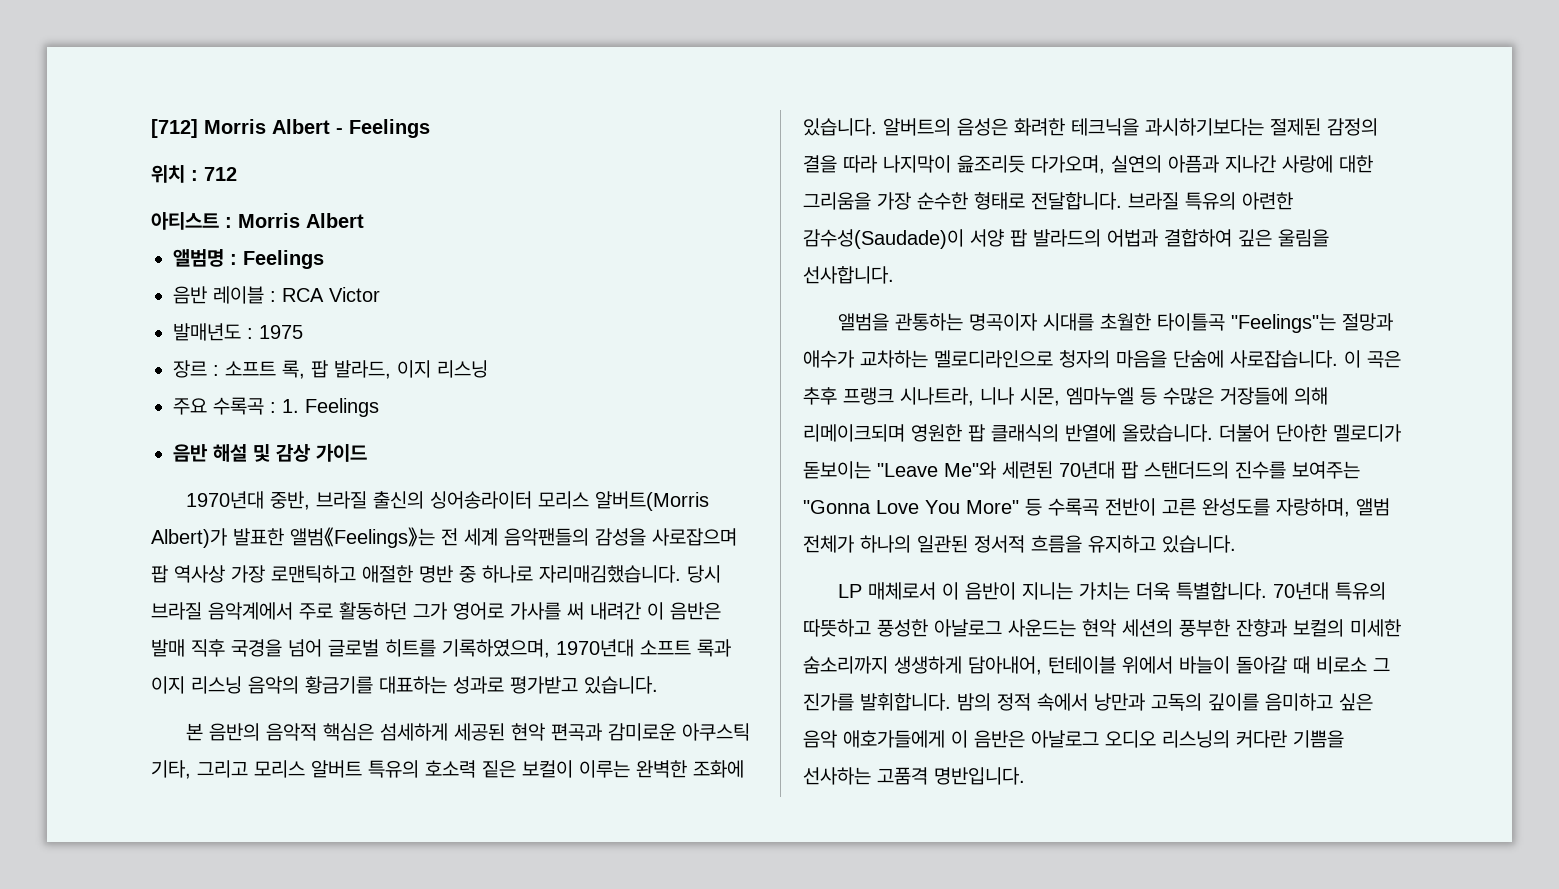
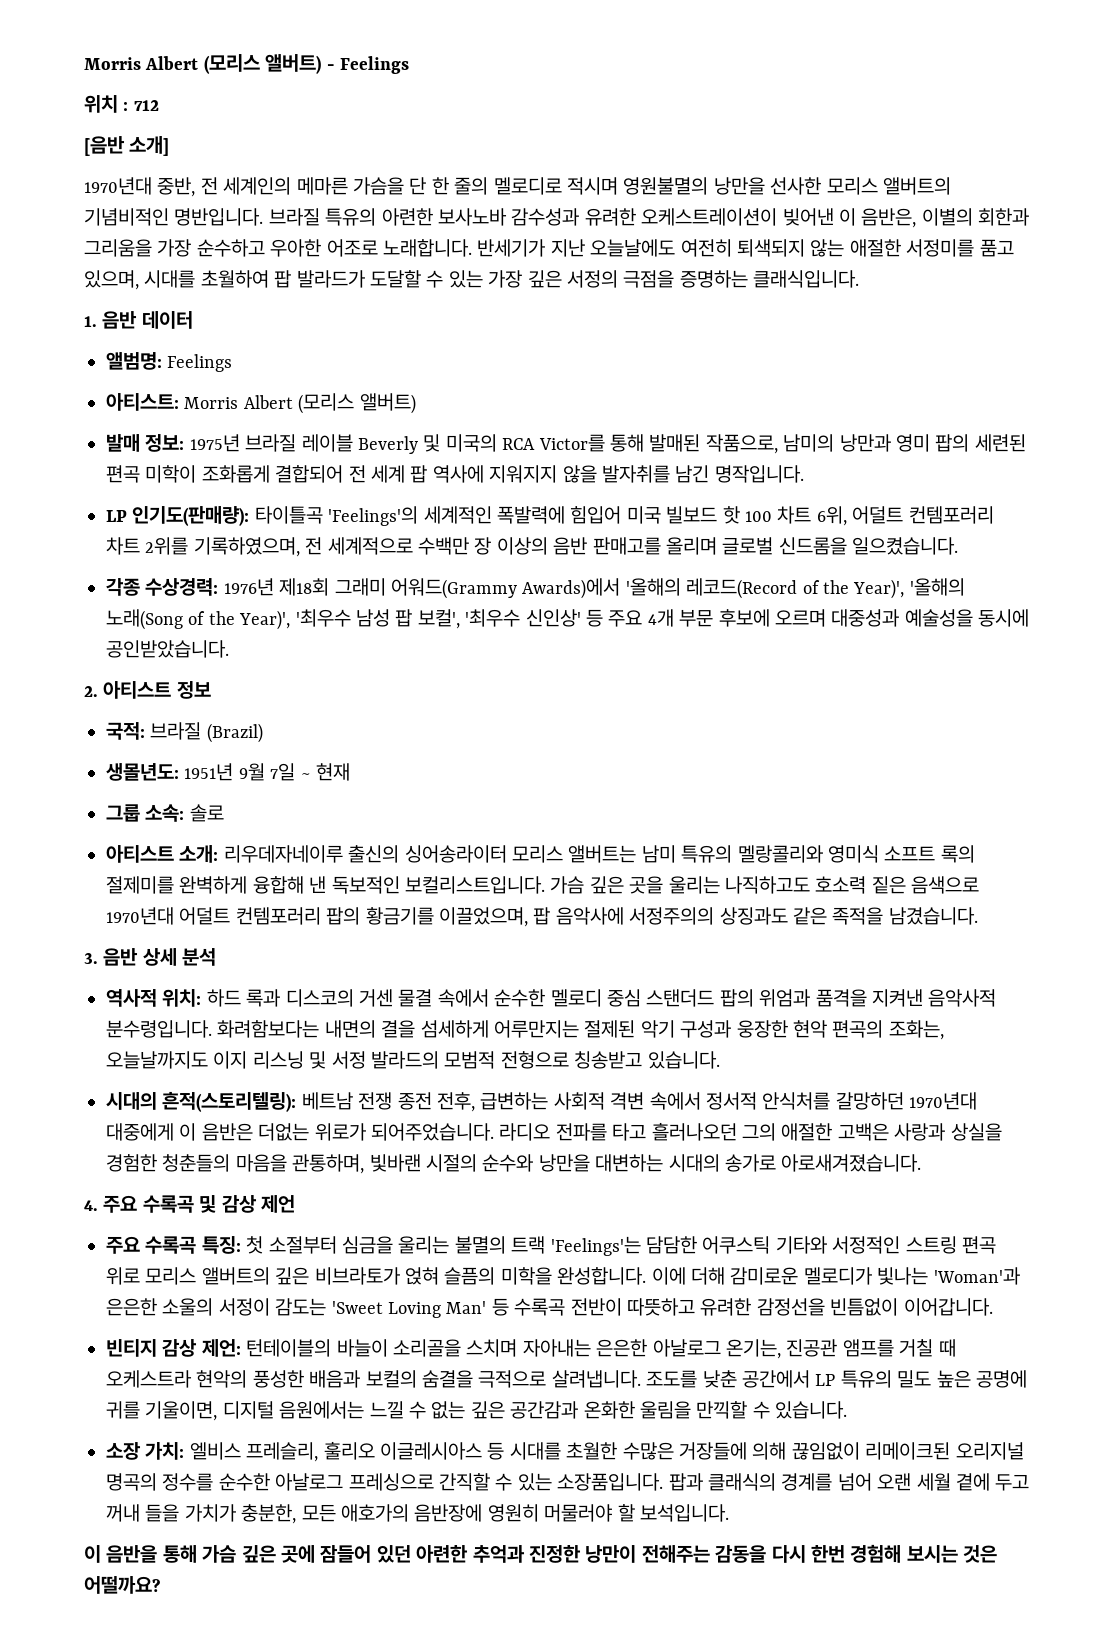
[151,119,330,138] [712] Morris Albert -> [84,54,322,74] Morris Albert (모리스 앨버트)
[151,212,364,230] [173,249,324,269] [173,286,380,304] [173,323,303,341] [173,360,488,379] [173,397,379,417] [173,444,367,462] [185,491,709,511] [151,527,737,548] [151,565,721,583] [151,602,721,620] [151,639,731,658] [151,676,658,694] [185,723,750,741] [151,760,744,779] [803,118,1378,136] [803,155,1373,174] [803,192,1293,210] [803,229,1329,249] [803,266,894,284] [837,313,1393,333] [803,350,1401,368] [803,387,1328,406] [803,424,1401,442] [803,461,1360,479] [803,498,1390,517] [803,535,1236,553] [837,582,1386,600] [803,619,1401,637] [803,656,1390,675] [803,693,1373,711] [803,730,1344,748] [803,767,1025,785] 아티스트 : Morris Albert // 앨범명 : Feelings // 음반 레이블 : RCA Victor // 발매년도 : 1975 // 장르 : 소프트 록, 팝 발라드, 이지 리스닝 // 주요 수록곡 : 1. Feelings // 음반 해설 및 감상 가이드 // 1970년대 중반, 브라질 출신의 싱어송라이터 모리스 알버트(Morris Albert)가 발표한 앨범《Feelings》는 전 세계 음악팬들의 감성을 사로잡으며 팝 역사상 가장 로맨틱하고 애절한 명반 중 하나로 자리매김했습니다. 당시 브라질 음악계에서 주로 활동하던 그가 영어로 가사를 써 내려간 이 음반은 발매 직후 국경을 넘어 글로벌 히트를 기록하였으며, 1970년대 소프트 록과 이지 리스닝 음악의 황금기를 대표하는 성과로 평가받고 있습니다. // 본 음반의 음악적 핵심은 섬세하게 세공된 현악 편곡과 감미로운 아쿠스틱 기타, 그리고 모리스 알버트 특유의 호소력 짙은 보컬이 이루는 완벽한 조화에 있습니다. 알버트의 음성은 화려한 테크닉을 과시하기보다는 절제된 감정의 결을 따라 나지막이 읊조리듯 다가오며, 실연의 아픔과 지나간 사랑에 대한 그리움을 가장 순수한 형태로 전달합니다. 브라질 특유의 아련한 감수성(Saudade)이 서양 팝 발라드의 어법과 결합하여 깊은 울림을 선사합니다. // 앨범을 관통하는 명곡이자 시대를 초월한 타이틀곡 "Feelings"는 절망과 애수가 교차하는 멜로디라인으로 청자의 마음을 단숨에 사로잡습니다. 이 곡은 추후 프랭크 시나트라, 니나 시몬, 엠마누엘 등 수많은 거장들에 의해 리메이크되며 영원한 팝 클래식의 반열에 올랐습니다. 더불어 단아한 멜로디가 돋보이는 "Leave Me"와 세련된 70년대 팝 스탠더드의 진수를 보여주는 "Gonna Love You More" 등 수록곡 전반이 고른 완성도를 자랑하며, 앨범 전체가 하나의 일관된 정서적 흐름을 유지하고 있습니다. // LP 매체로서 이 음반이 지니는 가치는 더욱 특별합니다. 70년대 특유의 따뜻하고 풍성한 아날로그 사운드는 현악 세션의 풍부한 잔향과 보컬의 미세한 숨소리까지 생생하게 담아내어, 턴테이블 위에서 바늘이 돌아갈 때 비로소 그 진가를 발휘합니다. 밤의 정적 속에서 낭만과 고독의 깊이를 음미하고 싶은 음악 애호가들에게 이 음반은 아날로그 오디오 리스닝의 커다란 기쁨을 선사하는 고품격 명반입니다. -> [84,136,170,156] [84,177,951,197] [84,208,1030,228] [84,239,1014,257] [84,270,860,290] [84,311,193,329] [106,352,233,372] [106,393,416,414] [106,434,1026,454] [106,465,804,483] [106,506,994,526] [106,537,959,557] [106,578,965,599] [106,609,1030,630] [106,640,229,658] [84,681,211,699] [106,722,263,743] [106,763,350,781] [106,804,224,822] [106,845,975,863] [106,876,980,894] [106,907,978,927] [84,948,217,966] [106,989,997,1007] [106,1020,944,1040] [106,1051,720,1069] [106,1091,978,1112] [106,1122,1002,1141] [106,1154,922,1174] [84,1195,295,1213] [106,1236,996,1256] [106,1267,1020,1285] [106,1298,993,1318] [106,1339,956,1359] [106,1370,1027,1388] [106,1401,848,1421] [106,1441,1024,1462] [106,1473,1030,1491] [106,1504,729,1524] [84,1544,998,1563] [84,1576,160,1594] [음반 소개] // 1970년대 중반, 전 세계인의 메마른 가슴을 단 한 줄의 멜로디로 적시며 영원불멸의 낭만을 선사한 모리스 앨버트의 기념비적인 명반입니다. 브라질 특유의 아련한 보사노바 감수성과 유려한 오케스트레이션이 빚어낸 이 음반은, 이별의 회한과 그리움을 가장 순수하고 우아한 어조로 노래합니다. 반세기가 지난 오늘날에도 여전히 퇴색되지 않는 애절한 서정미를 품고 있으며, 시대를 초월하여 팝 발라드가 도달할 수 있는 가장 깊은 서정의 극점을 증명하는 클래식입니다. // 1. 음반 데이터 // 앨범명: Feelings // 아티스트: Morris Albert (모리스 앨버트) // 발매 정보: 1975년 브라질 레이블 Beverly 및 미국의 RCA Victor를 통해 발매된 작품으로, 남미의 낭만과 영미 팝의 세련된 편곡 미학이 조화롭게 결합되어 전 세계 팝 역사에 지워지지 않을 발자취를 남긴 명작입니다. // LP 인기도(판매량): 타이틀곡 'Feelings'의 세계적인 폭발력에 힘입어 미국 빌보드 핫 100 차트 6위, 어덜트 컨템포러리 차트 2위를 기록하였으며, 전 세계적으로 수백만 장 이상의 음반 판매고를 올리며 글로벌 신드롬을 일으켰습니다. // 각종 수상경력: 1976년 제18회 그래미 어워드(Grammy Awards)에서 '올해의 레코드(Record of the Year)', '올해의 노래(Song of the Year)', '최우수 남성 팝 보컬', '최우수 신인상' 등 주요 4개 부문 후보에 오르며 대중성과 예술성을 동시에 공인받았습니다. // 2. 아티스트 정보 // 국적: 브라질 (Brazil) // 생몰년도: 1951년 9월 7일 ~ 현재 // 그룹 소속: 솔로 // 아티스트 소개: 리우데자네이루 출신의 싱어송라이터 모리스 앨버트는 남미 특유의 멜랑콜리와 영미식 소프트 록의 절제미를 완벽하게 융합해 낸 독보적인 보컬리스트입니다. 가슴 깊은 곳을 울리는 나직하고도 호소력 짙은 음색으로 1970년대 어덜트 컨템포러리 팝의 황금기를 이끌었으며, 팝 음악사에 서정주의의 상징과도 같은 족적을 남겼습니다. // 3. 음반 상세 분석 // 역사적 위치: 하드 록과 디스코의 거센 물결 속에서 순수한 멜로디 중심 스탠더드 팝의 위엄과 품격을 지켜낸 음악사적 분수령입니다. 화려함보다는 내면의 결을 섬세하게 어루만지는 절제된 악기 구성과 웅장한 현악 편곡의 조화는, 오늘날까지도 이지 리스닝 및 서정 발라드의 모범적 전형으로 칭송받고 있습니다. // 시대의 흔적(스토리텔링): 베트남 전쟁 종전 전후, 급변하는 사회적 격변 속에서 정서적 안식처를 갈망하던 1970년대 대중에게 이 음반은 더없는 위로가 되어주었습니다. 라디오 전파를 타고 흘러나오던 그의 애절한 고백은 사랑과 상실을 경험한 청춘들의 마음을 관통하며, 빛바랜 시절의 순수와 낭만을 대변하는 시대의 송가로 아로새겨졌습니다. // 4. 주요 수록곡 및 감상 제언 // 주요 수록곡 특징: 첫 소절부터 심금을 울리는 불멸의 트랙 'Feelings'는 담담한 어쿠스틱 기타와 서정적인 스트링 편곡 위로 모리스 앨버트의 깊은 비브라토가 얹혀 슬픔의 미학을 완성합니다. 이에 더해 감미로운 멜로디가 빛나는 'Woman'과 은은한 소울의 서정이 감도는 'Sweet Loving Man' 등 수록곡 전반이 따뜻하고 유려한 감정선을 빈틈없이 이어갑니다. // 빈티지 감상 제언: 턴테이블의 바늘이 소리골을 스치며 자아내는 은은한 아날로그 온기는, 진공관 앰프를 거칠 때 오케스트라 현악의 풍성한 배음과 보컬의 숨결을 극적으로 살려냅니다. 조도를 낮춘 공간에서 LP 특유의 밀도 높은 공명에 귀를 기울이면, 디지털 음원에서는 느낄 수 없는 깊은 공간감과 온화한 울림을 만끽할 수 있습니다. // 소장 가치: 엘비스 프레슬리, 훌리오 이글레시아스 등 시대를 초월한 수많은 거장들에 의해 끊임없이 리메이크된 오리지널 명곡의 정수를 순수한 아날로그 프레싱으로 간직할 수 있는 소장품입니다. 팝과 클래식의 경계를 넘어 오랜 세월 곁에 두고 꺼내 들을 가치가 충분한, 모든 애호가의 음반장에 영원히 머물러야 할 보석입니다. // 이 음반을 통해 가슴 깊은 곳에 잠들어 있던 아련한 추억과 진정한 낭만이 전해주는 감동을 다시 한번 경험해 보시는 것은 어떨까요?

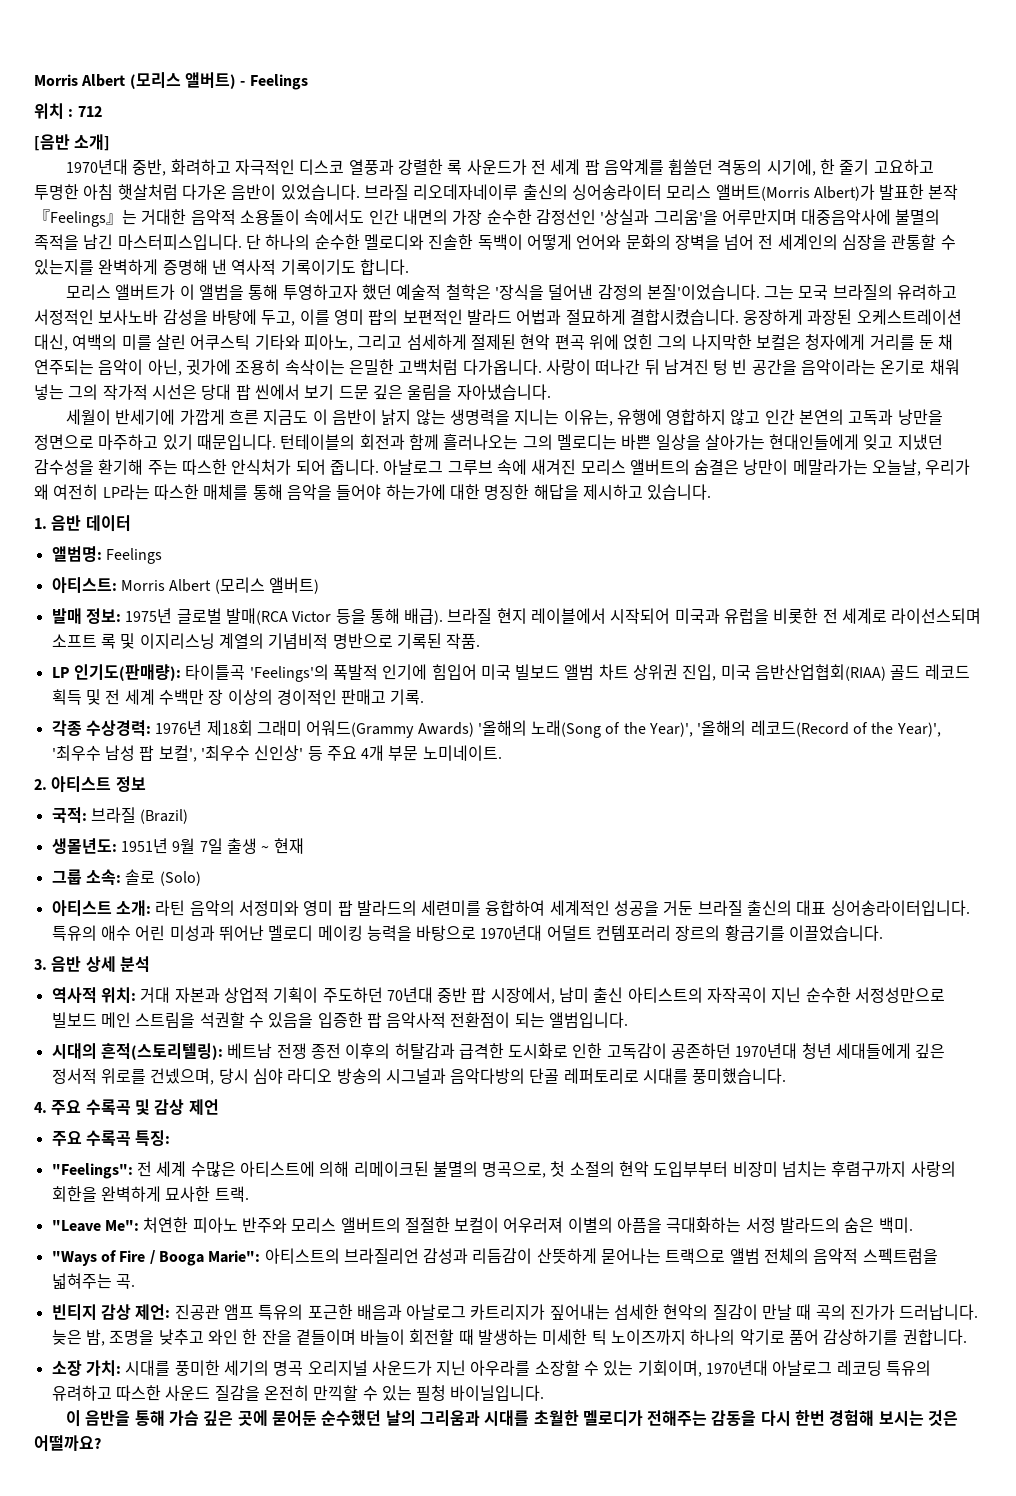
[200,177,951,195] [84,208,1030,228] [84,239,1014,257] [84,270,860,290] 전 세계인의 메마른 가슴을 단 한 줄의 멜로디로 적시며 영원불멸의 낭만을 선사한 모리스 앨버트의 기념비적인 명반입니다. 브라질 특유의 아련한 보사노바 감수성과 유려한 오케스트레이션이 빚어낸 이 음반은, 이별의 회한과 그리움을 가장 순수하고 우아한 어조로 노래합니다. 반세기가 지난 오늘날에도 여전히 퇴색되지 않는 애절한 서정미를 품고 있으며, 시대를 초월하여 팝 발라드가 도달할 수 있는 가장 깊은 서정의 극점을 증명하는 클래식입니다. -> [170,159,934,176] [34,184,959,201] [34,209,941,227] [34,234,956,250] [34,259,409,275] [65,284,958,300] [34,309,962,326] [34,334,954,351] [34,359,960,376] [34,384,551,400] [65,409,943,426] [34,434,943,450] [34,459,971,476] [34,484,712,500] 화려하고 자극적인 디스코 열풍과 강렬한 록 사운드가 전 세계 팝 음악계를 휩쓸던 격동의 시기에, 한 줄기 고요하고 투명한 아침 햇살처럼 다가온 음반이 있었습니다. 브라질 리오데자네이루 출신의 싱어송라이터 모리스 앨버트(Morris Albert)가 발표한 본작『Feelings』는 거대한 음악적 소용돌이 속에서도 인간 내면의 가장 순수한 감정선인 '상실과 그리움'을 어루만지며 대중음악사에 불멸의 족적을 남긴 마스터피스입니다. 단 하나의 순수한 멜로디와 진솔한 독백이 어떻게 언어와 문화의 장벽을 넘어 전 세계인의 심장을 관통할 수 있는지를 완벽하게 증명해 낸 역사적 기록이기도 합니다. // 모리스 앨버트가 이 앨범을 통해 투영하고자 했던 예술적 철학은 '장식을 덜어낸 감정의 본질'이었습니다. 그는 모국 브라질의 유려하고 서정적인 보사노바 감성을 바탕에 두고, 이를 영미 팝의 보편적인 발라드 어법과 절묘하게 결합시켰습니다. 웅장하게 과장된 오케스트레이션 대신, 여백의 미를 살린 어쿠스틱 기타와 피아노, 그리고 섬세하게 절제된 현악 편곡 위에 얹힌 그의 나지막한 보컬은 청자에게 거리를 둔 채 연주되는 음악이 아닌, 귓가에 조용히 속삭이는 은밀한 고백처럼 다가옵니다. 사랑이 떠나간 뒤 남겨진 텅 빈 공간을 음악이라는 온기로 채워 넣는 그의 작가적 시선은 당대 팝 씬에서 보기 드문 깊은 울림을 자아냈습니다. // 세월이 반세기에 가깝게 흐른 지금도 이 음반이 낡지 않는 생명력을 지니는 이유는, 유행에 영합하지 않고 인간 본연의 고독과 낭만을 정면으로 마주하고 있기 때문입니다. 턴테이블의 회전과 함께 흘러나오는 그의 멜로디는 바쁜 일상을 살아가는 현대인들에게 잊고 지냈던 감수성을 환기해 주는 따스한 안식처가 되어 줍니다. 아날로그 그루브 속에 새겨진 모리스 앨버트의 숨결은 낭만이 메말라가는 오늘날, 우리가 왜 여전히 LP라는 따스한 매체를 통해 음악을 들어야 하는가에 대한 명징한 해답을 제시하고 있습니다.
[245,434,1026,454] [106,465,804,483] 브라질 레이블 Beverly 및 미국의 RCA Victor를 통해 발매된 작품으로, 남미의 낭만과 영미 팝의 세련된 편곡 미학이 조화롭게 결합되어 전 세계 팝 역사에 지워지지 않을 발자취를 남긴 명작입니다. -> [176,608,982,625] [51,633,481,649] 글로벌 발매(RCA Victor 등을 통해 배급). 브라질 현지 레이블에서 시작되어 미국과 유럽을 비롯한 전 세계로 라이선스되며 소프트 록 및 이지리스닝 계열의 기념비적 명반으로 기록된 작품.
[423,506,565,524] 세계적인 폭발력에 -> [332,664,428,680] 폭발적 인기에
[722,506,994,526] [106,537,959,557] 핫 100 차트 6위, 어덜트 컨템포러리 차트 2위를 기록하였으며, 전 세계적으로 수백만 장 이상의 음반 판매고를 올리며 글로벌 신드롬을 일으켰습니다. -> [564,664,970,681] [51,689,425,705] 앨범 차트 상위권 진입, 미국 음반산업협회(RIAA) 골드 레코드 획득 및 전 세계 수백만 장 이상의 경이적인 판매고 기록.
[522,578,798,599] Awards)에서 '올해의 레코드(Record -> [417,720,602,738] Awards) '올해의 노래(Song
[106,609,183,630] 노래(Song -> [750,720,849,737] 레코드(Record
[718,609,1030,627] [106,640,229,658] 후보에 오르며 대중성과 예술성을 동시에 공인받았습니다. -> [422,745,502,761] 노미네이트.
(296, 772) none -> [226,838,257,854] 출생
(224, 813) none -> [159,871,201,886] (Solo)
[223,845,975,863] [106,876,980,894] [106,907,978,927] 리우데자네이루 출신의 싱어송라이터 모리스 앨버트는 남미 특유의 멜랑콜리와 영미식 소프트 록의 절제미를 완벽하게 융합해 낸 독보적인 보컬리스트입니다. 가슴 깊은 곳을 울리는 나직하고도 호소력 짙은 음색으로 1970년대 어덜트 컨템포러리 팝의 황금기를 이끌었으며, 팝 음악사에 서정주의의 상징과도 같은 족적을 남겼습니다. -> [155,900,970,916] [51,925,884,941] 라틴 음악의 서정미와 영미 팝 발라드의 세련미를 융합하여 세계적인 성공을 거둔 브라질 출신의 대표 싱어송라이터입니다. 특유의 애수 어린 미성과 뛰어난 멜로디 메이킹 능력을 바탕으로 1970년대 어덜트 컨템포러리 장르의 황금기를 이끌었습니다.
[206,989,997,1007] [106,1020,944,1040] [106,1051,720,1069] 하드 록과 디스코의 거센 물결 속에서 순수한 멜로디 중심 스탠더드 팝의 위엄과 품격을 지켜낸 음악사적 분수령입니다. 화려함보다는 내면의 결을 섬세하게 어루만지는 절제된 악기 구성과 웅장한 현악 편곡의 조화는, 오늘날까지도 이지 리스닝 및 서정 발라드의 모범적 전형으로 칭송받고 있습니다. -> [140,987,946,1004] [51,1012,629,1028] 거대 자본과 상업적 기획이 주도하던 70년대 중반 팝 시장에서, 남미 출신 아티스트의 자작곡이 지닌 순수한 서정성만으로 빌보드 메인 스트림을 석권할 수 있음을 입증한 팝 음악사적 전환점이 되는 앨범입니다.
[436,1092,978,1112] [106,1122,1002,1141] [106,1154,922,1174] 전후, 급변하는 사회적 격변 속에서 정서적 안식처를 갈망하던 1970년대 대중에게 이 음반은 더없는 위로가 되어주었습니다. 라디오 전파를 타고 흘러나오던 그의 애절한 고백은 사랑과 상실을 경험한 청춘들의 마음을 관통하며, 빛바랜 시절의 순수와 낭만을 대변하는 시대의 송가로 아로새겨졌습니다. -> [345,1043,946,1059] [51,1068,787,1085] 이후의 허탈감과 급격한 도시화로 인한 고독감이 공존하던 1970년대 청년 세대들에게 깊은 정서적 위로를 건넸으며, 당시 심야 라디오 방송의 시그널과 음악다방의 단골 레퍼토리로 시대를 풍미했습니다.
[246,1236,996,1256] [106,1267,1020,1285] [106,1298,993,1318] [106,1339,956,1359] [106,1370,1027,1388] [106,1401,848,1421] [106,1441,1024,1462] [106,1473,1030,1491] [106,1504,729,1524] 첫 소절부터 심금을 울리는 불멸의 트랙 'Feelings'는 담담한 어쿠스틱 기타와 서정적인 스트링 편곡 위로 모리스 앨버트의 깊은 비브라토가 얹혀 슬픔의 미학을 완성합니다. 이에 더해 감미로운 멜로디가 빛나는 'Woman'과 은은한 소울의 서정이 감도는 'Sweet Loving Man' 등 수록곡 전반이 따뜻하고 유려한 감정선을 빈틈없이 이어갑니다. // 빈티지 감상 제언: 턴테이블의 바늘이 소리골을 스치며 자아내는 은은한 아날로그 온기는, 진공관 앰프를 거칠 때 오케스트라 현악의 풍성한 배음과 보컬의 숨결을 극적으로 살려냅니다. 조도를 낮춘 공간에서 LP 특유의 밀도 높은 공명에 귀를 기울이면, 디지털 음원에서는 느낄 수 없는 깊은 공간감과 온화한 울림을 만끽할 수 있습니다. // 소장 가치: 엘비스 프레슬리, 훌리오 이글레시아스 등 시대를 초월한 수많은 거장들에 의해 끊임없이 리메이크된 오리지널 명곡의 정수를 순수한 아날로그 프레싱으로 간직할 수 있는 소장품입니다. 팝과 클래식의 경계를 넘어 오랜 세월 곁에 두고 꺼내 들을 가치가 충분한, 모든 애호가의 음반장에 영원히 머물러야 할 보석입니다. -> [51,1161,956,1179] [51,1186,249,1202] [51,1217,913,1233] [51,1248,938,1266] [51,1273,135,1289] [51,1304,979,1320] [51,1329,967,1346] [51,1360,932,1377] [51,1385,545,1401] // "Feelings": 전 세계 수많은 아티스트에 의해 리메이크된 불멸의 명곡으로, 첫 소절의 현악 도입부부터 비장미 넘치는 후렴구까지 사랑의 회한을 완벽하게 묘사한 트랙. // "Leave Me": 처연한 피아노 반주와 모리스 앨버트의 절절한 보컬이 어우러져 이별의 아픔을 극대화하는 서정 발라드의 숨은 백미. // "Ways of Fire / Booga Marie": 아티스트의 브라질리언 감성과 리듬감이 산뜻하게 묻어나는 트랙으로 앨범 전체의 음악적 스펙트럼을 넓혀주는 곡. // 빈티지 감상 제언: 진공관 앰프 특유의 포근한 배음과 아날로그 카트리지가 짚어내는 섬세한 현악의 질감이 만날 때 곡의 진가가 드러납니다. 늦은 밤, 조명을 낮추고 와인 한 잔을 곁들이며 바늘이 회전할 때 발생하는 미세한 틱 노이즈까지 하나의 악기로 품어 감상하기를 권합니다. // 소장 가치: 시대를 풍미한 세기의 명곡 오리지널 사운드가 지닌 아우라를 소장할 수 있는 기회이며, 1970년대 아날로그 레코딩 특유의 유려하고 따스한 사운드 질감을 온전히 만끽할 수 있는 필청 바이닐입니다.
[320,1545,637,1563] 잠들어 있던 아련한 추억과 진정한 낭만이 -> [271,1410,643,1427] 묻어둔 순수했던 날의 그리움과 시대를 초월한 멜로디가

